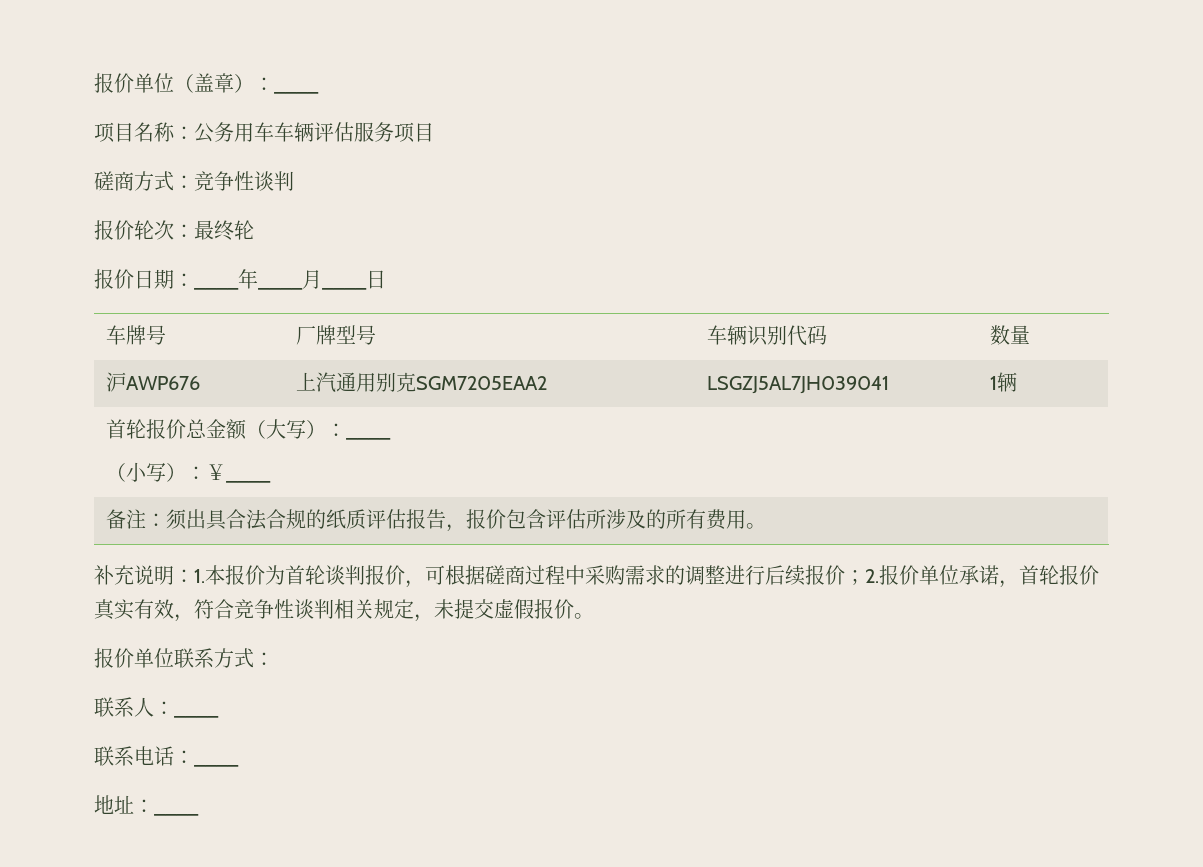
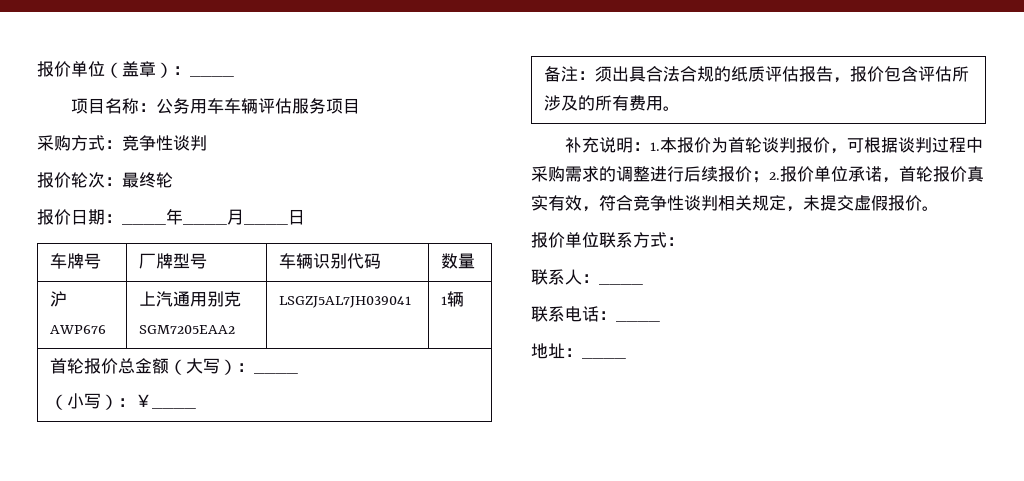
[94,171,134,191] 磋商 -> [37,135,71,151] 采购
[485,565,525,585] 磋商 -> [898,137,933,153] 谈判

